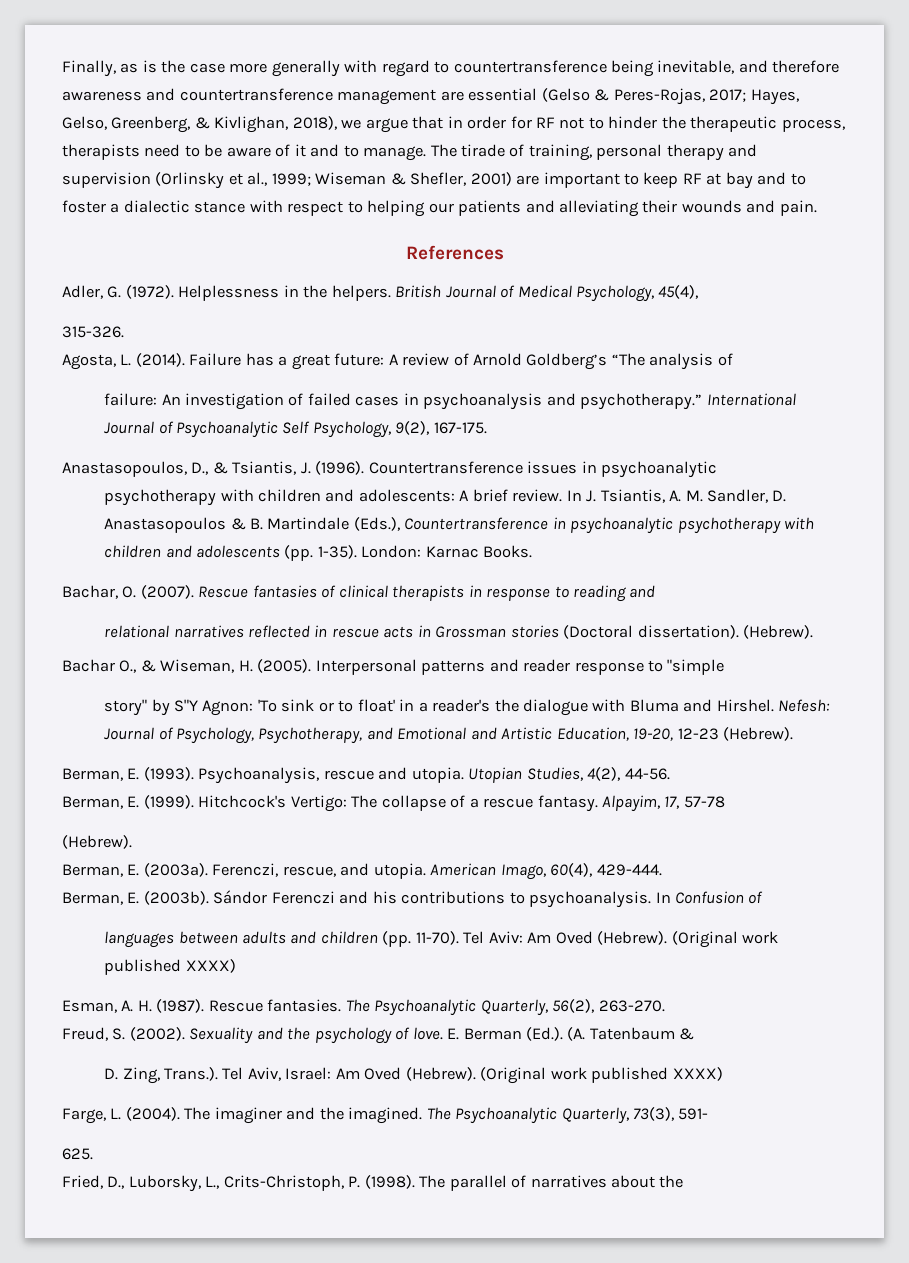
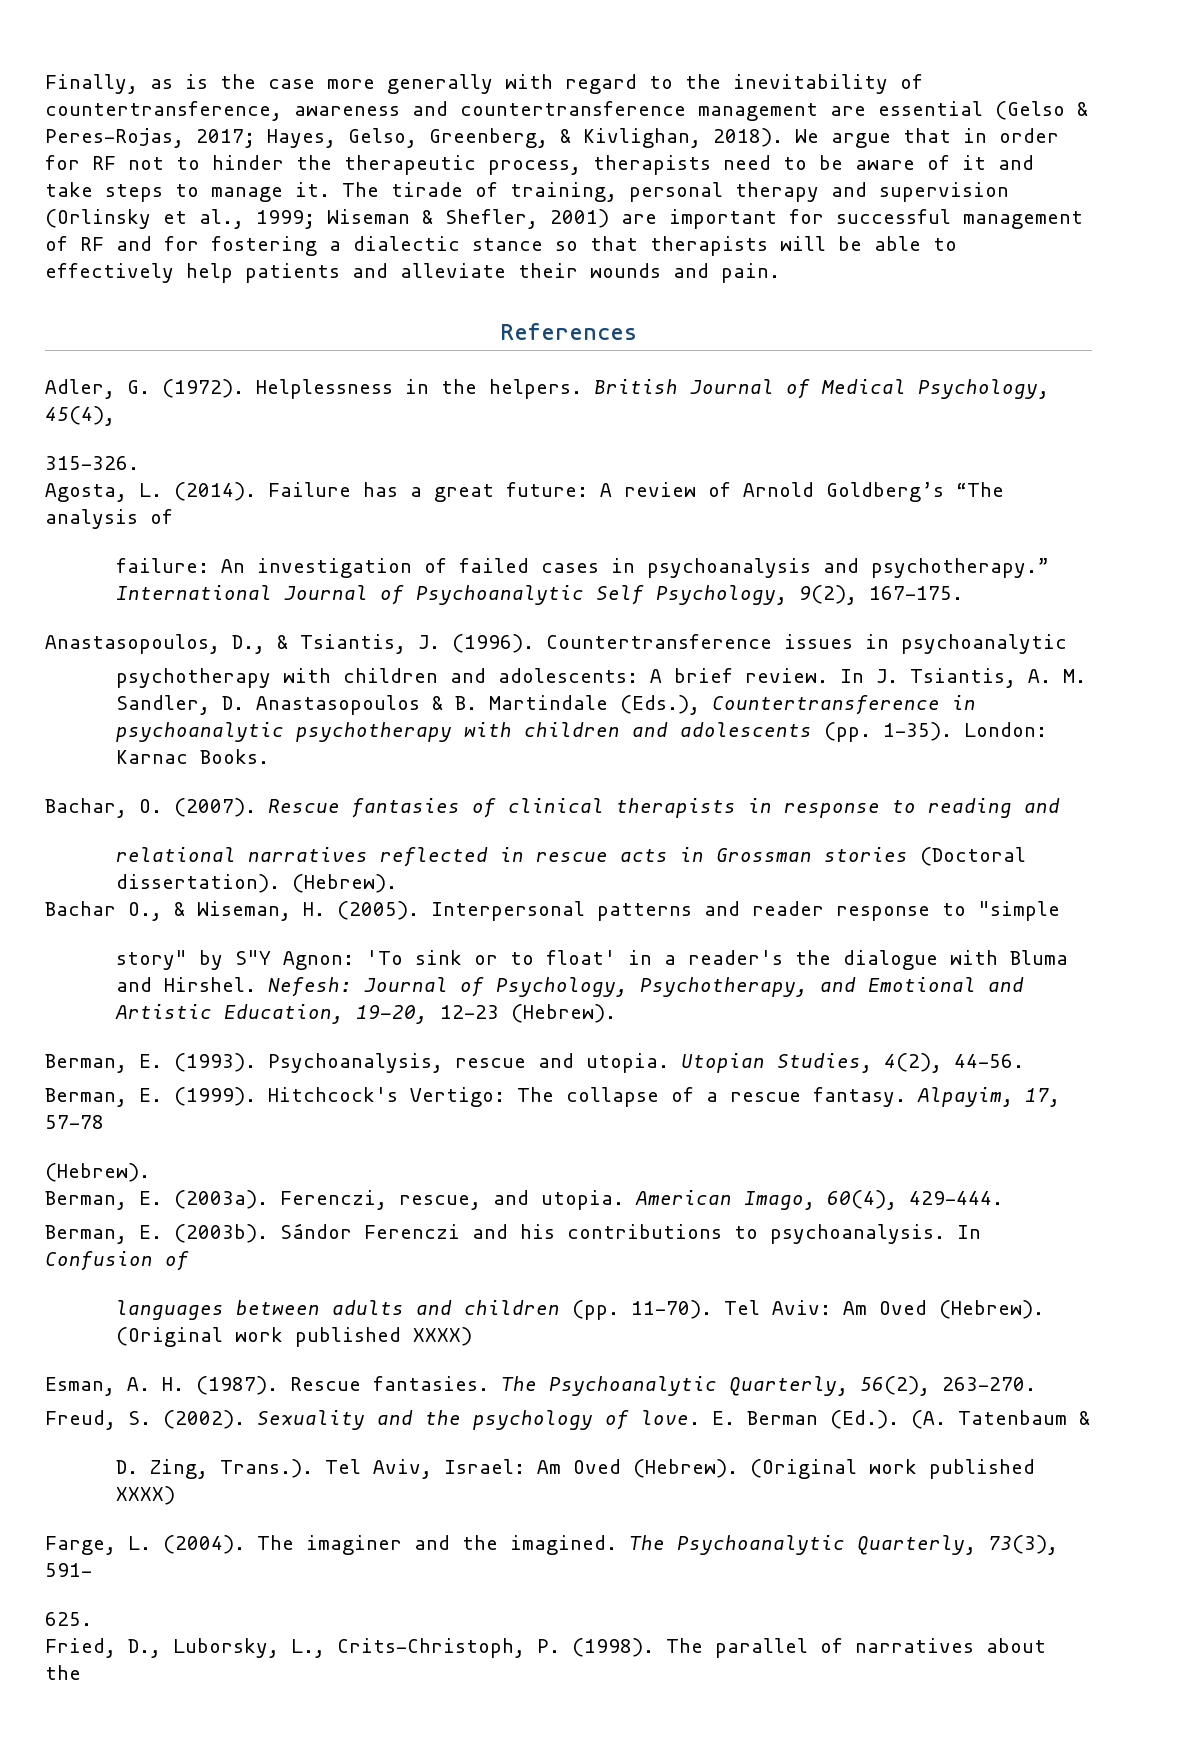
[453,60,840,77] countertransference being inevitable, and therefore -> [685,74,923,94] [45,101,282,121] the inevitability of countertransference,
[292,116,362,130] 2018), we -> [713,128,819,147] 2018). We
[343,145,427,161] to manage. -> [45,182,330,202] take steps to manage it.
[624,172,806,189] [62,200,454,217] to keep RF at bay and to foster a dialectic stance with respect to helping our -> [789,209,1083,229] [45,236,957,256] [45,263,233,283] for successful management of RF and for fostering a dialectic stance so that therapists will be able to effectively help
[559,200,640,217] alleviating -> [400,263,506,278] alleviate

